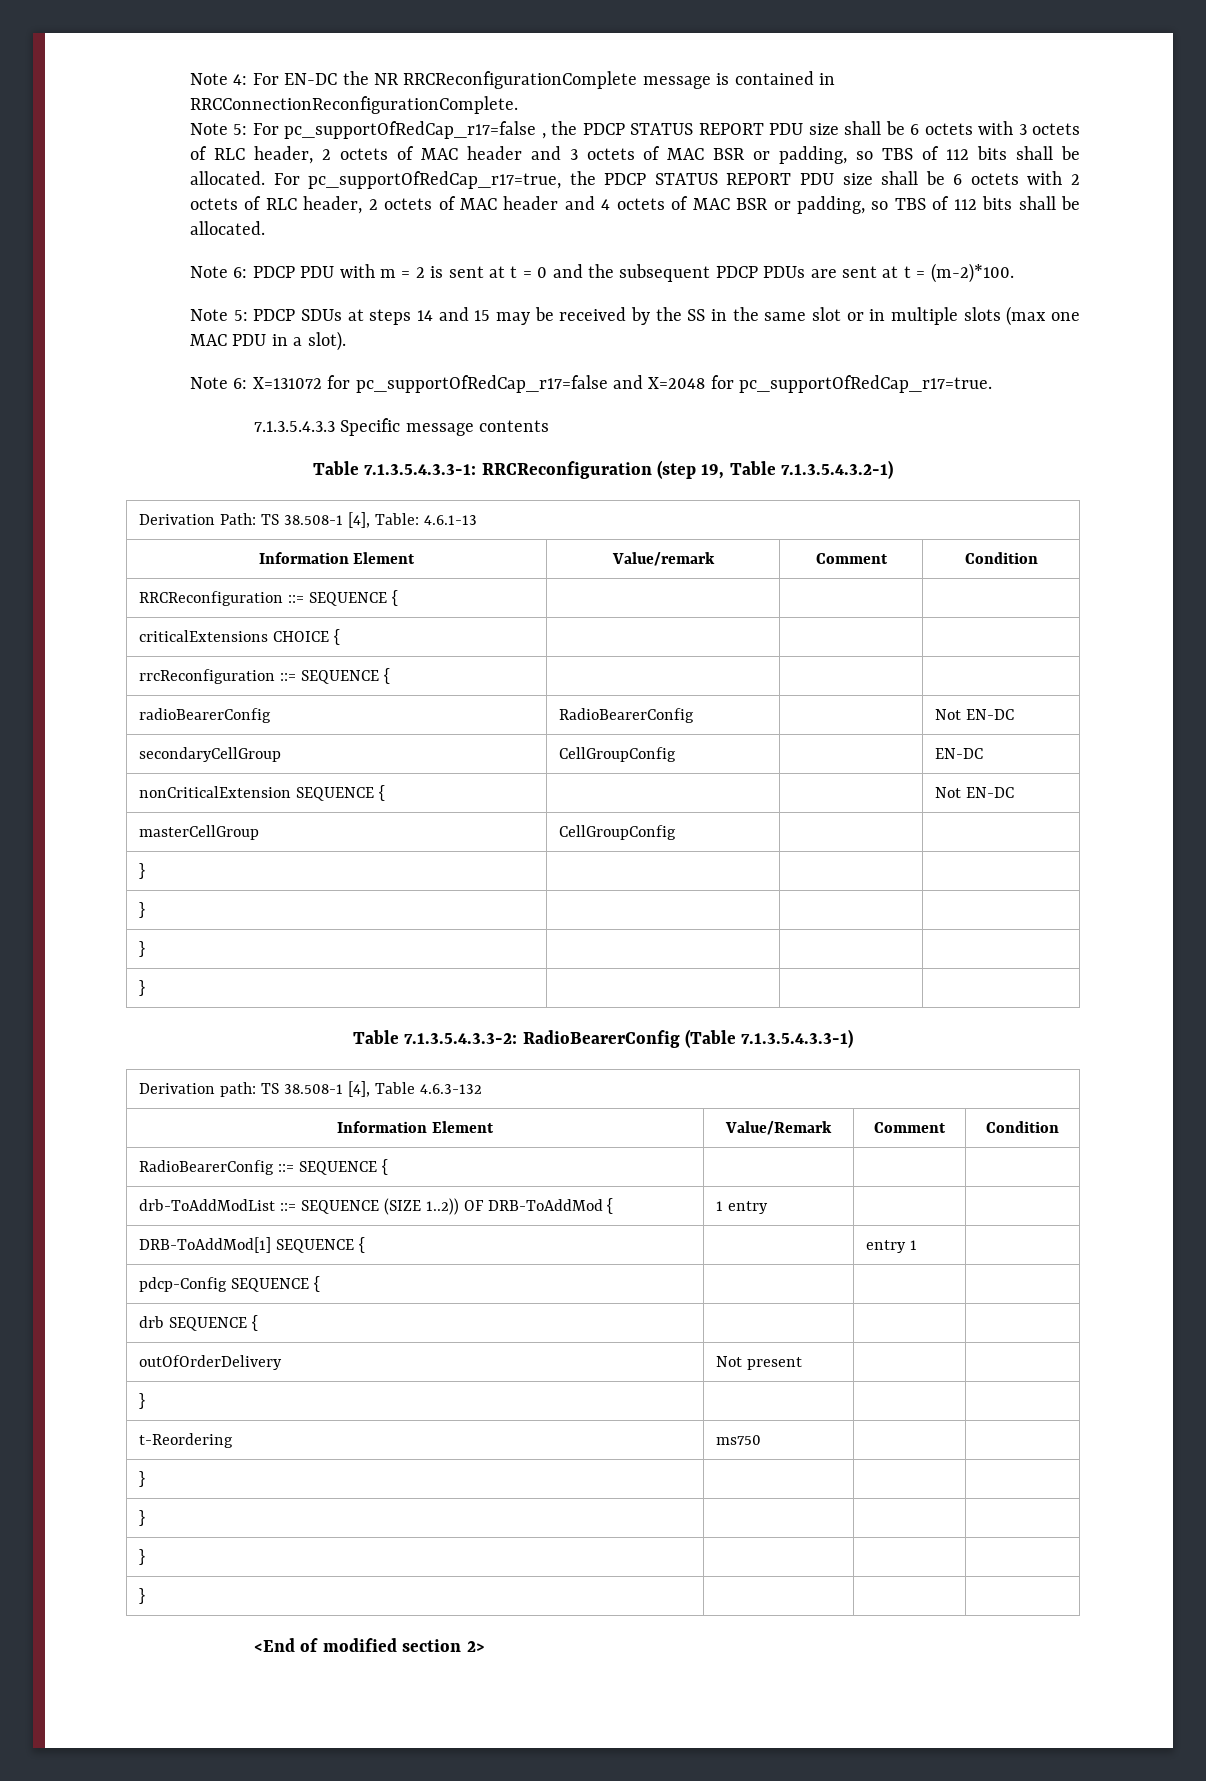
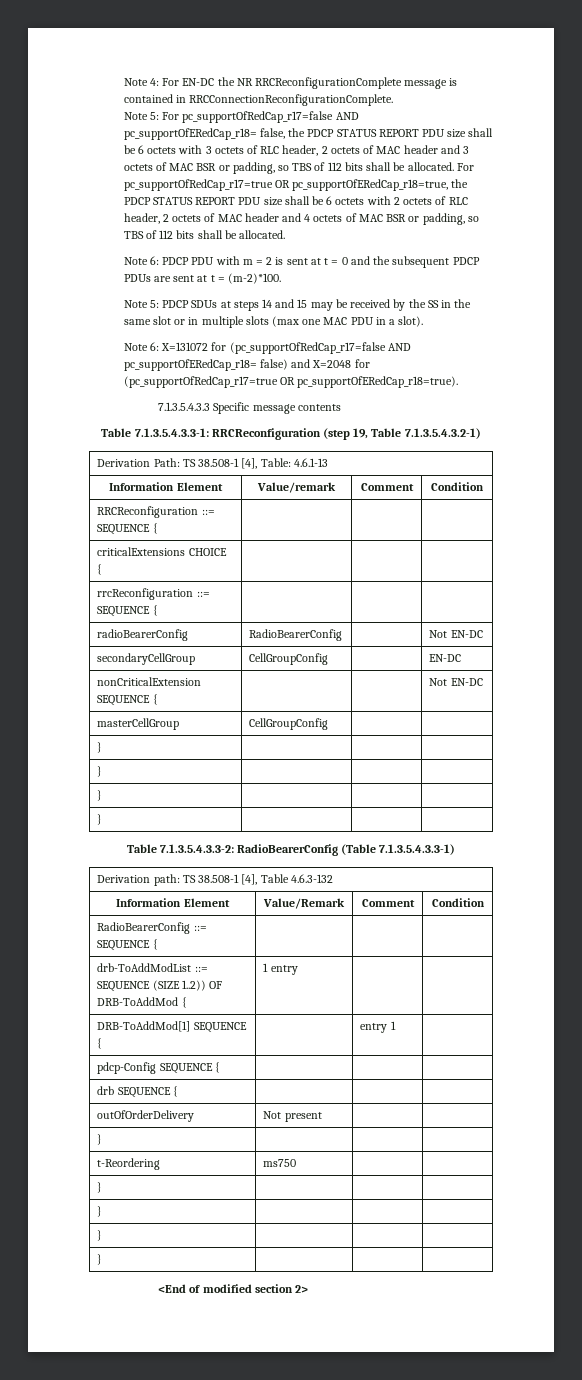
[541,133,546,139] , -> [335,112,359,120] [123,128,285,140] AND pc_supportOfERedCap_r18= false,
[308,171,562,189] pc_supportOfRedCap_r17=true, -> [123,179,449,191] pc_supportOfRedCap_r17=true OR pc_supportOfERedCap_r18=true,
[355,375,993,393] pc_supportOfRedCap_r17=false and X=2048 for pc_supportOfRedCap_r17=true. -> [229,342,411,354] [123,359,370,371] [123,376,459,388] (pc_supportOfRedCap_r17=false AND pc_supportOfERedCap_r18= false) and X=2048 for (pc_supportOfRedCap_r17=true OR pc_supportOfERedCap_r18=true).

